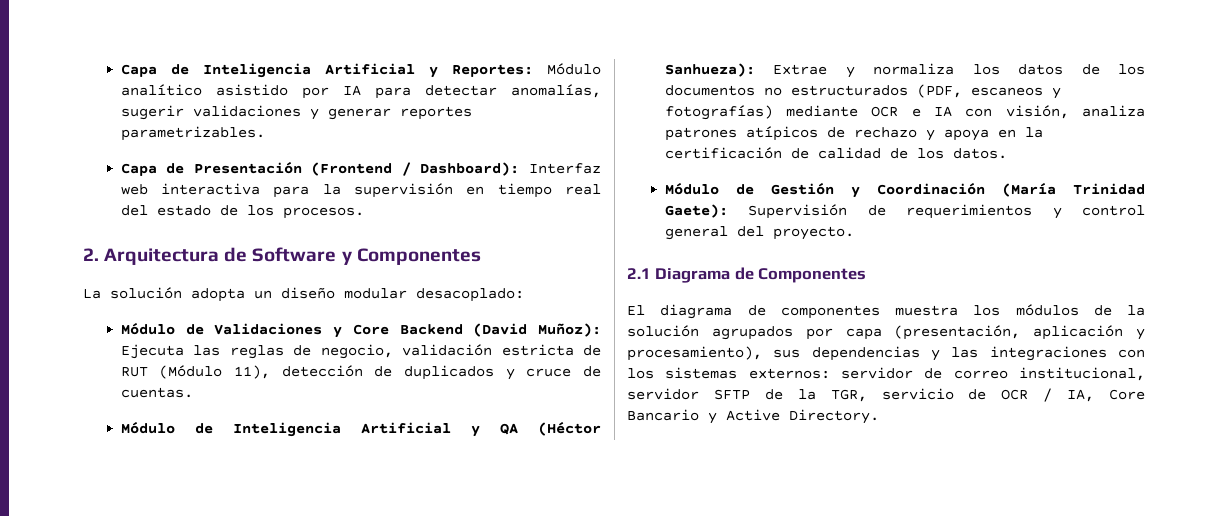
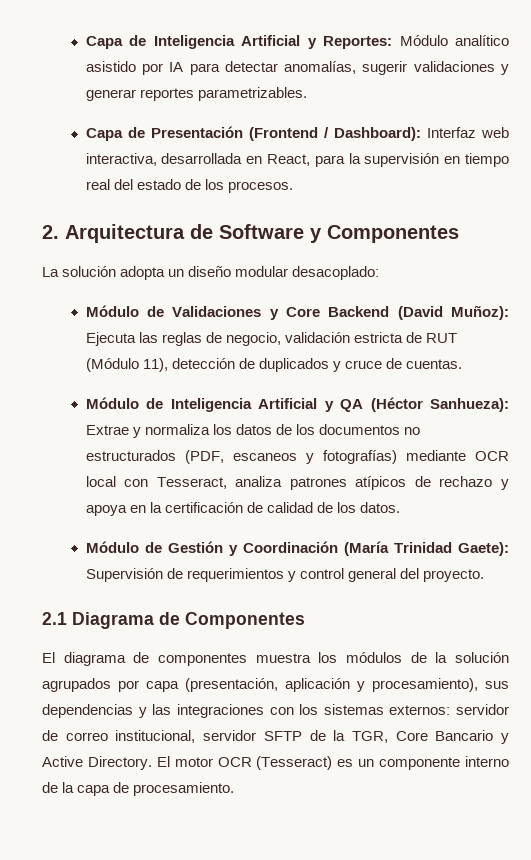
[161,183,261,195] interactiva -> [85,153,311,166] interactiva, desarrollada en React,
[911,105,1069,119] e IA con visión, -> [85,476,227,489] local con Tesseract,
[881,388,1095,402] servicio de OCR / IA, -> (388, 737) none
(879, 416) none -> [156,756,510,770] [42,782,235,796] El motor OCR (Tesseract) es un componente interno de la capa de procesamiento.

